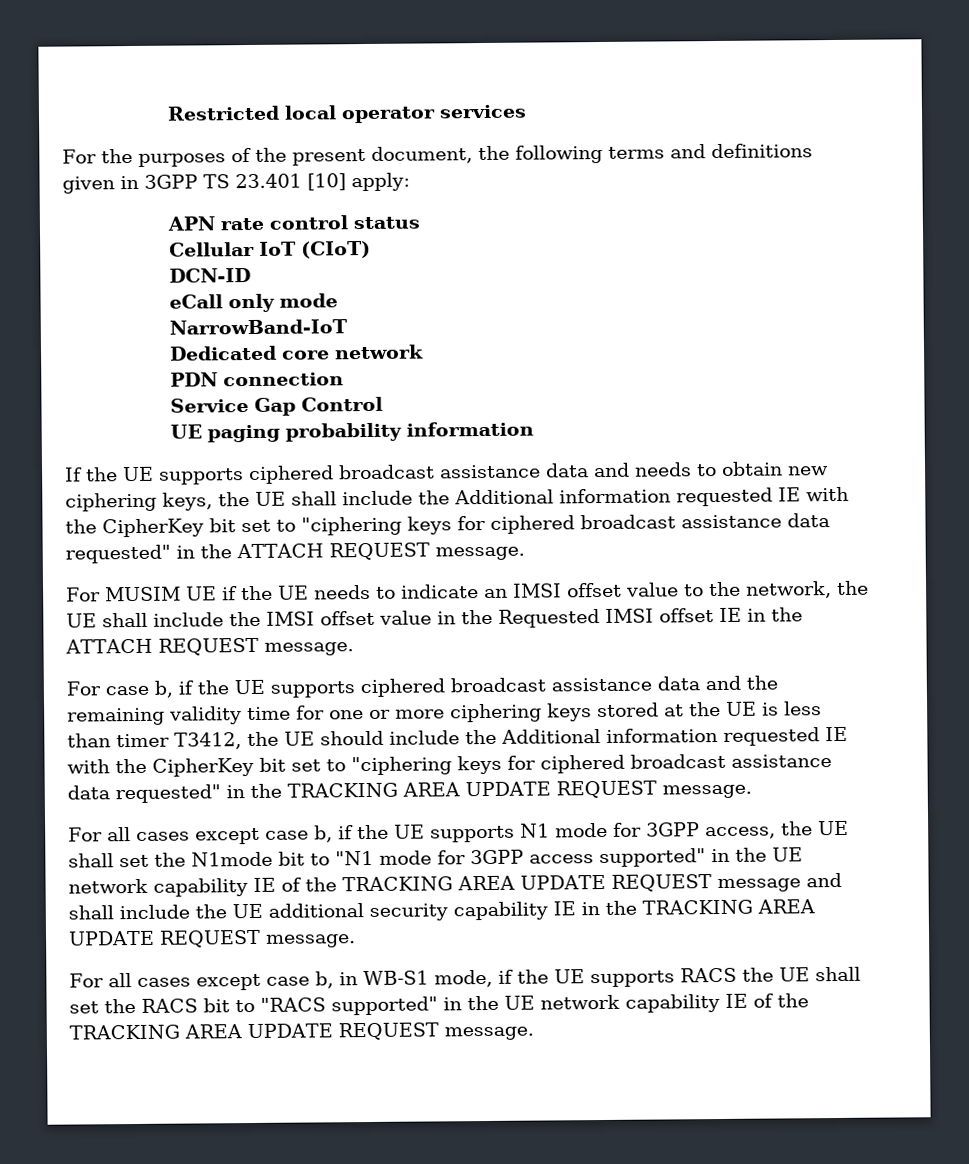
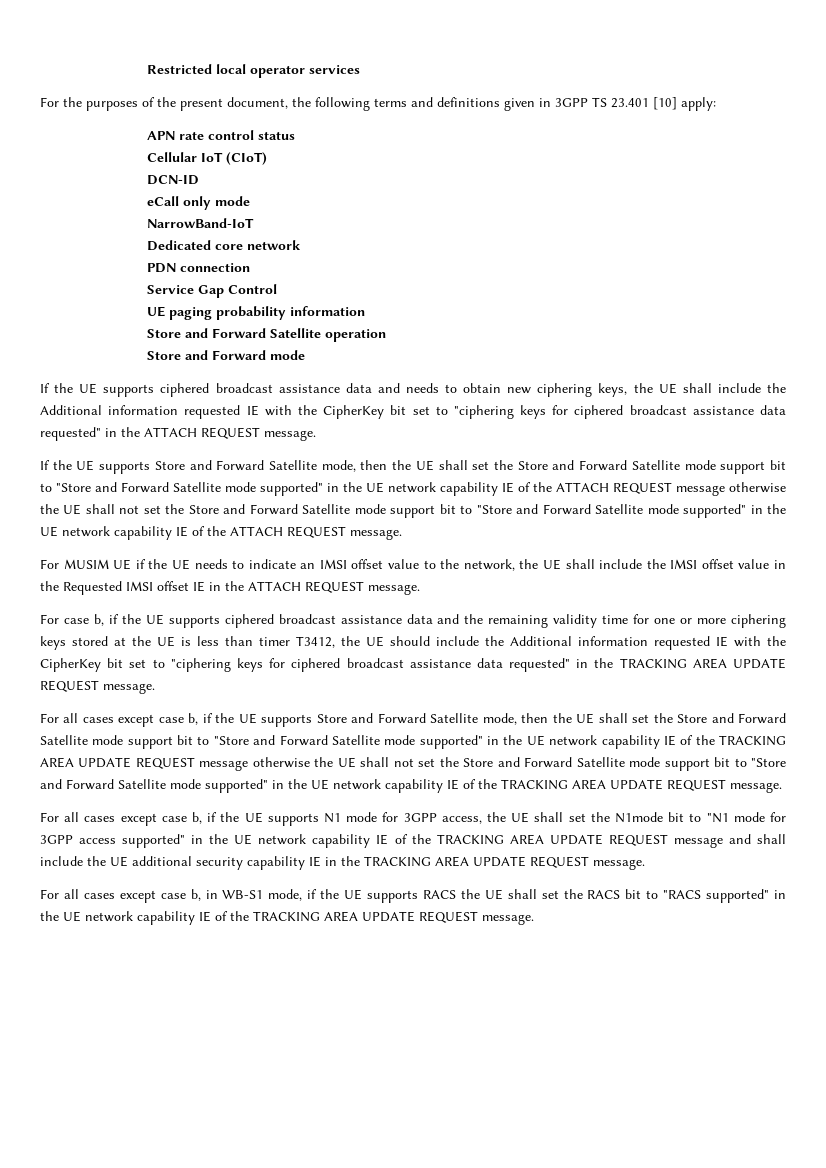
(534, 429) none -> [147,328,387,342] [147,350,306,360] // Store and Forward Satellite operation // Store and Forward mode
(525, 553) none -> [40,460,786,474] [40,482,786,496] [40,504,787,518] [40,526,402,540] // If the UE supports Store and Forward Satellite mode, then the UE shall set the Store and Forward Satellite mode support bit to "Store and Forward Satellite mode supported" in the UE network capability IE of the ATTACH REQUEST message otherwise the UE shall not set the Store and Forward Satellite mode support bit to "Store and Forward Satellite mode supported" in the UE network capability IE of the ATTACH REQUEST message.
(752, 791) none -> [40,713,787,727] [40,735,786,749] [40,757,787,771] [40,779,782,793] // For all cases except case b, if the UE supports Store and Forward Satellite mode, then the UE shall set the Store and Forward Satellite mode support bit to "Store and Forward Satellite mode supported" in the UE network capability IE of the TRACKING AREA UPDATE REQUEST message otherwise the UE shall not set the Store and Forward Satellite mode support bit to "Store and Forward Satellite mode supported" in the UE network capability IE of the TRACKING AREA UPDATE REQUEST message.

